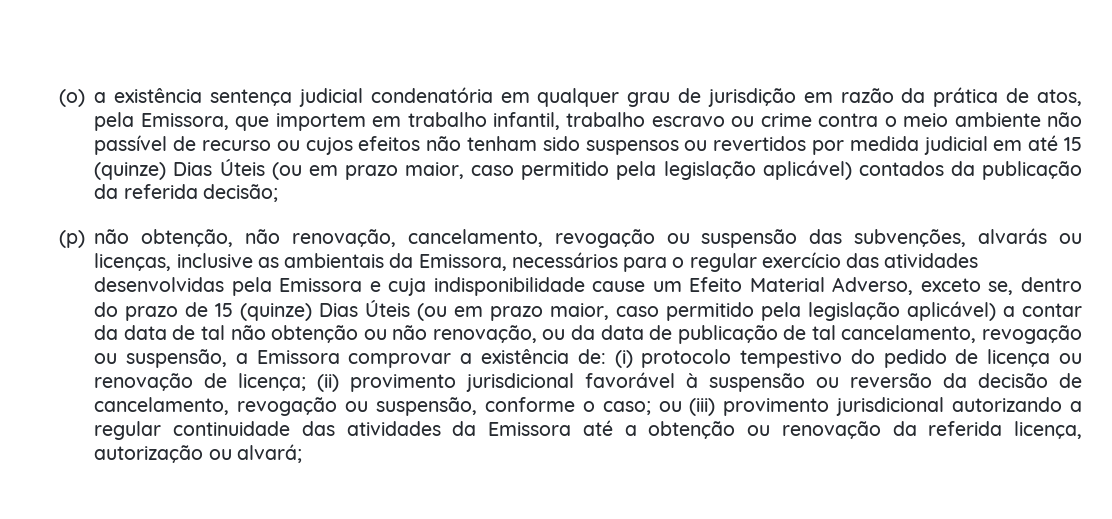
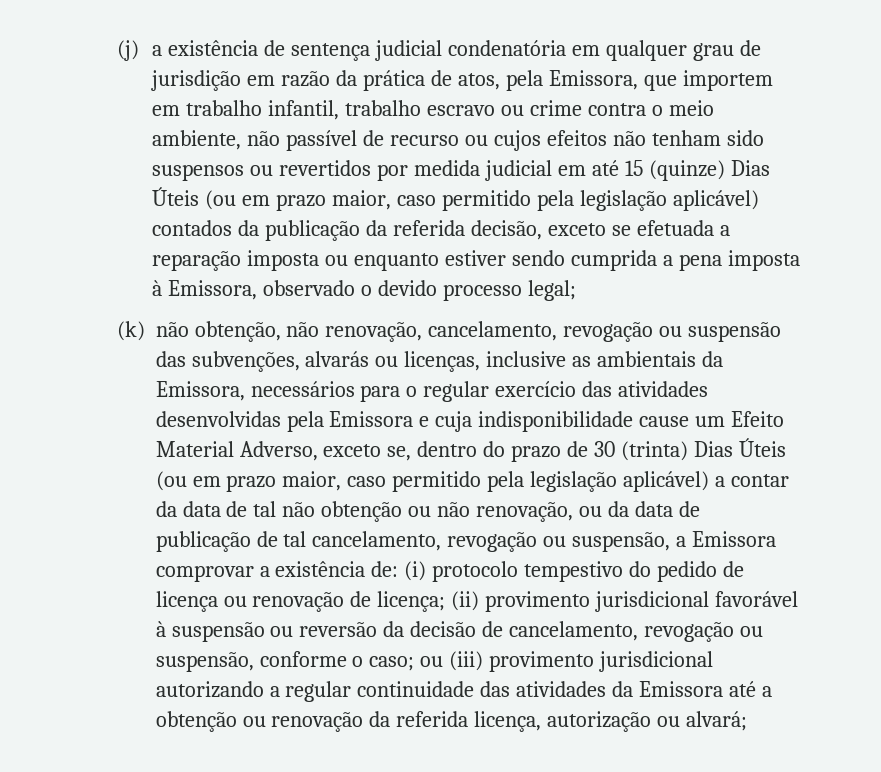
[58,88,203,107] (o) a existência -> [116,40,286,61] (j) a existência de
[954,112,1041,127] ambiente -> [152,130,242,150] ambiente,
[202,184,278,202] [58,230,85,248] decisão; // (p) -> [470,220,730,240] [152,250,800,271] [152,280,576,301] [116,321,145,341] decisão, exceto se efetuada a reparação imposta ou enquanto estiver sendo cumprida a pena imposta à Emissora, observado o devido processo legal; // (k)
[215,303,313,321] 15 (quinze) -> [594,441,689,461] 30 (trinta)

